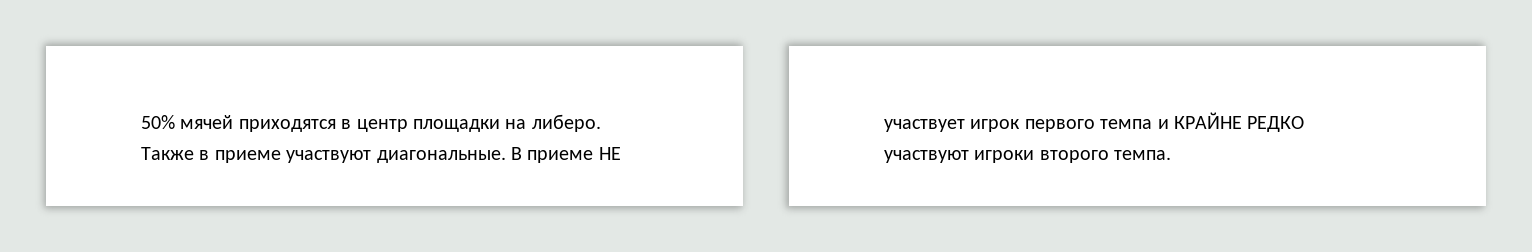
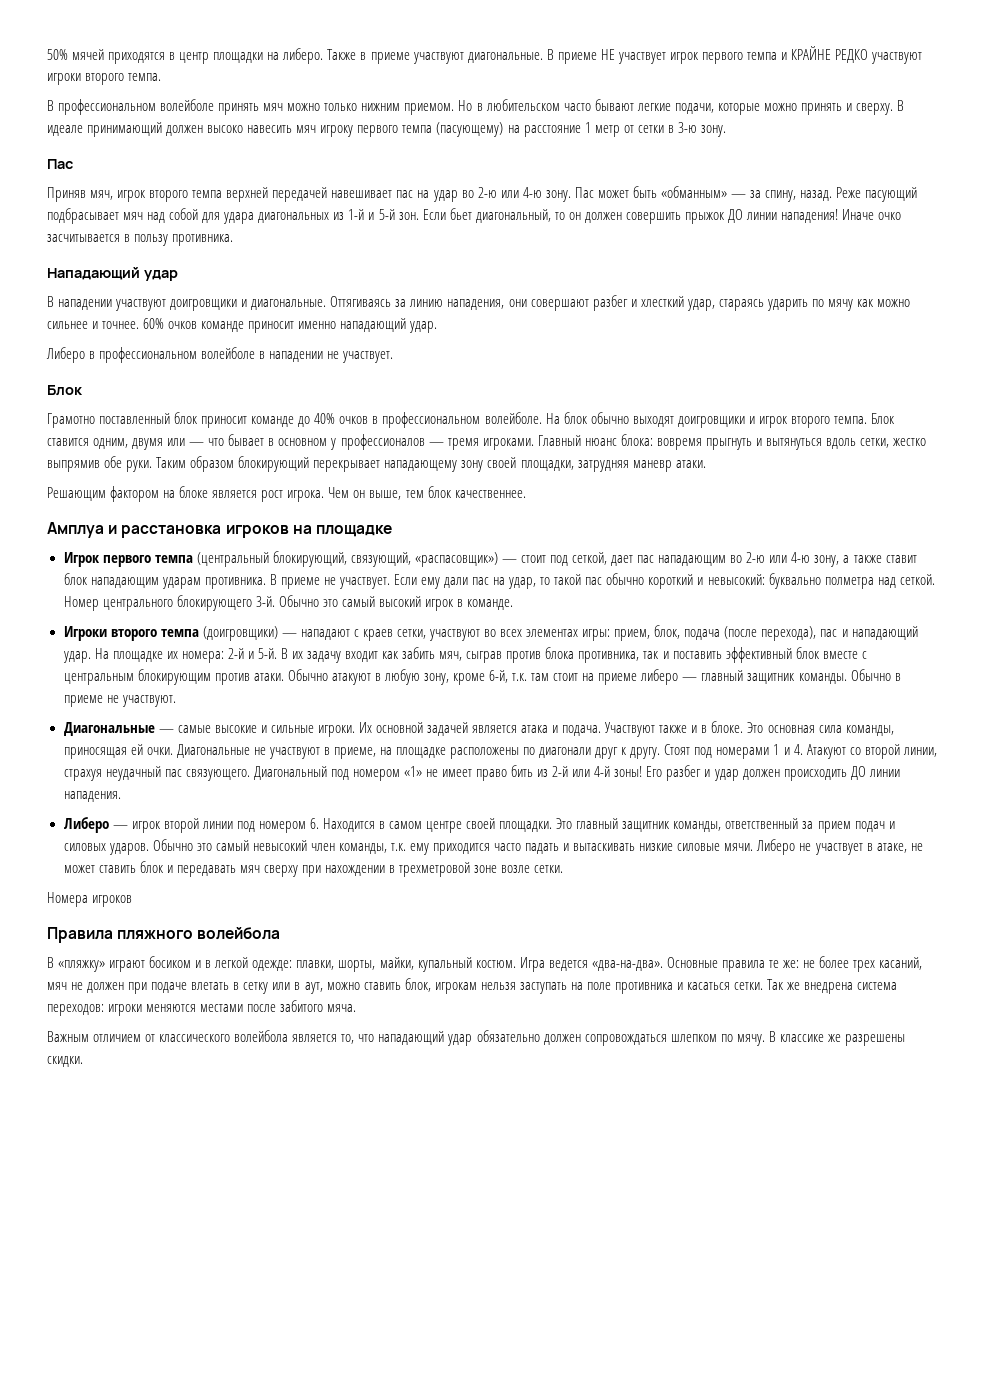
(1172, 155) none -> [47,99,905,115] [47,122,726,137] [47,159,73,169] [47,186,918,202] [47,208,902,224] [47,234,234,246] [47,267,178,281] [47,295,911,311] [47,318,438,333] [46,347,394,363] [47,385,83,396] [47,412,894,428] [47,434,927,450] [47,456,706,472] [47,486,526,502] [47,522,392,538] [63,551,917,567] [63,573,935,589] [63,595,514,611] [63,625,918,641] [62,647,867,663] [63,669,901,685] [63,695,176,707] [63,721,894,737] [63,744,937,759] [63,765,900,781] [63,791,121,802] [63,817,895,833] [63,839,923,855] [63,861,564,877] [47,892,133,907] [47,927,281,943] [47,956,923,972] [47,978,898,994] [47,1000,357,1016] [47,1030,905,1046] [47,1056,83,1067] // В профессиональном волейболе принять мяч можно только нижним приемом. Но в любительском часто бывают легкие подачи, которые можно принять и сверху. В идеале принимающий должен высоко навесить мяч игроку первого темпа (пасующему) на расстояние 1 метр от сетки в 3-ю зону. // Пас // Приняв мяч, игрок второго темпа верхней передачей навешивает пас на удар во 2-ю или 4-ю зону. Пас может быть «обманным» — за спину, назад. Реже пасующий подбрасывает мяч над собой для удара диагональных из 1-й и 5-й зон. Если бьет диагональный, то он должен совершить прыжок ДО линии нападения! Иначе очко засчитывается в пользу противника. // Нападающий удар // В нападении участвуют доигровщики и диагональные. Оттягиваясь за линию нападения, они совершают разбег и хлесткий удар, стараясь ударить по мячу как можно сильнее и точнее. 60% очков команде приносит именно нападающий удар. // Либеро в профессиональном волейболе в нападении не участвует. // Блок // Грамотно поставленный блок приносит команде до 40% очков в профессиональном волейболе. На блок обычно выходят доигровщики и игрок второго темпа. Блок ставится одним, двумя или — что бывает в основном у профессионалов — тремя игроками. Главный нюанс блока: вовремя прыгнуть и вытянуться вдоль сетки, жестко выпрямив обе руки. Таким образом блокирующий перекрывает нападающему зону своей площадки, затрудняя маневр атаки. // Решающим фактором на блоке является рост игрока. Чем он выше, тем блок качественнее. // Амплуа и расстановка игроков на площадке // Игрок первого темпа (центральный блокирующий, связующий, «распасовщик») — стоит под сеткой, дает пас нападающим во 2-ю или 4-ю зону, а также ставит блок нападающим ударам противника. В приеме не участвует. Если ему дали пас на удар, то такой пас обычно короткий и невысокий: буквально полметра над сеткой. Номер центрального блокирующего 3-й. Обычно это самый высокий игрок в команде. // Игроки второго темпа (доигровщики) — нападают с краев сетки, участвуют во всех элементах игры: прием, блок, подача (после перехода), пас и нападающий удар. На площадке их номера: 2-й и 5-й. В их задачу входит как забить мяч, сыграв против блока противника, так и поставить эффективный блок вместе с центральным блокирующим против атаки. Обычно атакуют в любую зону, кроме 6-й, т.к. там стоит на приеме либеро — главный защитник команды. Обычно в приеме не участвуют. // Диагональные — самые высокие и сильные игроки. Их основной задачей является атака и подача. Участвуют также и в блоке. Это основная сила команды, приносящая ей очки. Диагональные не участвуют в приеме, на площадке расположены по диагонали друг к другу. Стоят под номерами 1 и 4. Атакуют со второй линии, страхуя неудачный пас связующего. Диагональный под номером «1» не имеет право бить из 2-й или 4-й зоны! Его разбег и удар должен происходить ДО линии нападения. // Либеро — игрок второй линии под номером 6. Находится в самом центре своей площадки. Это главный защитник команды, ответственный за прием подач и силовых ударов. Обычно это самый невысокий член команды, т.к. ему приходится часто падать и вытаскивать низкие силовые мячи. Либеро не участвует в атаке, не может ставить блок и передавать мяч сверху при нахождении в трехметровой зоне возле сетки. // Номера игроков // Правила пляжного волейбола // В «пляжку» играют босиком и в легкой одежде: плавки, шорты, майки, купальный костюм. Игра ведется «два-на-два». Основные правила те же: не более трех касаний, мяч не должен при подаче влетать в сетку или в аут, можно ставить блок, игрокам нельзя заступать на поле противника и касаться сетки. Так же внедрена система переходов: игроки меняются местами после забитого мяча. // Важным отличием от классического волейбола является то, что нападающий удар обязательно должен сопровождаться шлепком по мячу. В классике же разрешены скидки.

